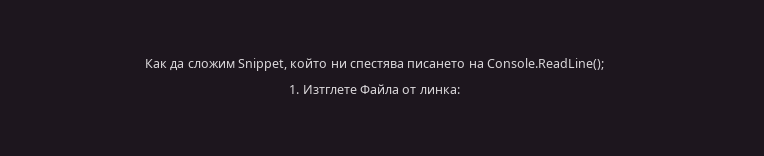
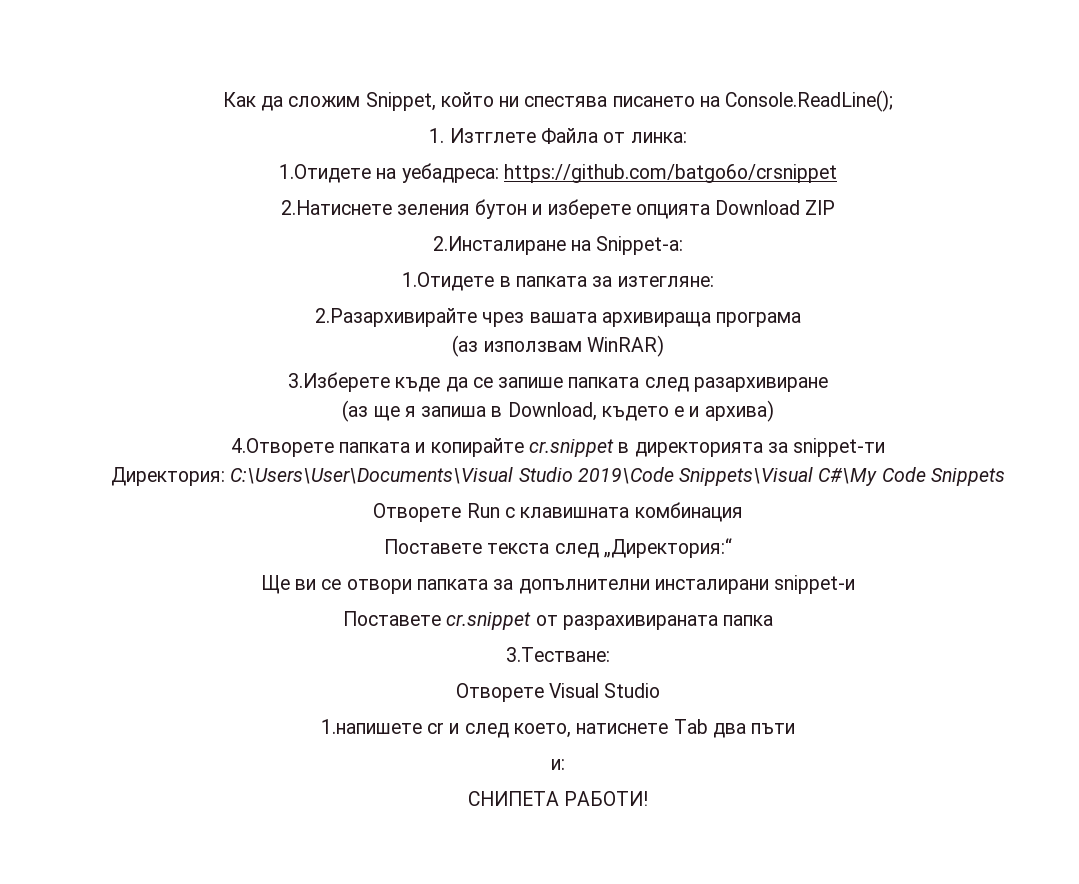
(460, 90) none -> [279,163,837,183] [280,199,836,219] [432,236,684,255] [402,272,714,291] [314,308,802,327] [452,335,664,357] [288,372,828,392] [342,400,774,422] [230,438,886,457] [111,467,1005,486] [373,502,743,522] [384,538,732,558] [260,575,856,594] [342,611,774,630] [506,647,610,662] [455,683,661,702] [320,719,796,738] [551,759,565,770] [467,791,649,806] // 1.Отидете на уебадреса: https://github.com/batgo6o/crsnippet // 2.Натиснете зеления бутон и изберете опцията Download ZIP // 2.Инсталиране на Snippet-a: // 1.Отидете в папката за изтегляне: // 2.Разархивирайте чрез вашата архивираща програма // (аз използвам WinRAR) // 3.Изберете къде да се запише папката след разархивиране // (аз ще я запиша в Download, където е и архива) // 4.Отворете папката и копирайте cr.snippet в директорията за snippet-ти // Директория: C:\Users\User\Documents\Visual Studio 2019\Code Snippets\Visual C#\My Code Snippets // Отворете Run с клавишната комбинация // Поставете текста след „Директория:“ // Ще ви се отвори папката за допълнителни инсталирани snippet-и // Поставете cr.snippet от разрахивираната папка // 3.Тестване: // Отворете Visual Studio // 1.напишете cr и след което, натиснете Tab два пъти // и: // СНИПЕТА РАБОТИ!

